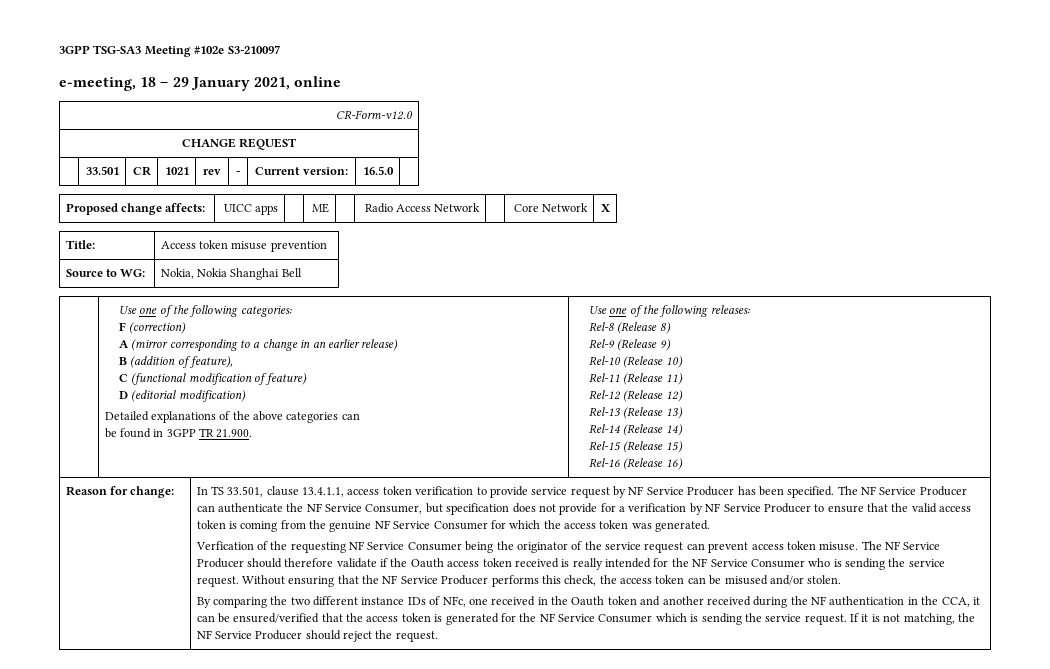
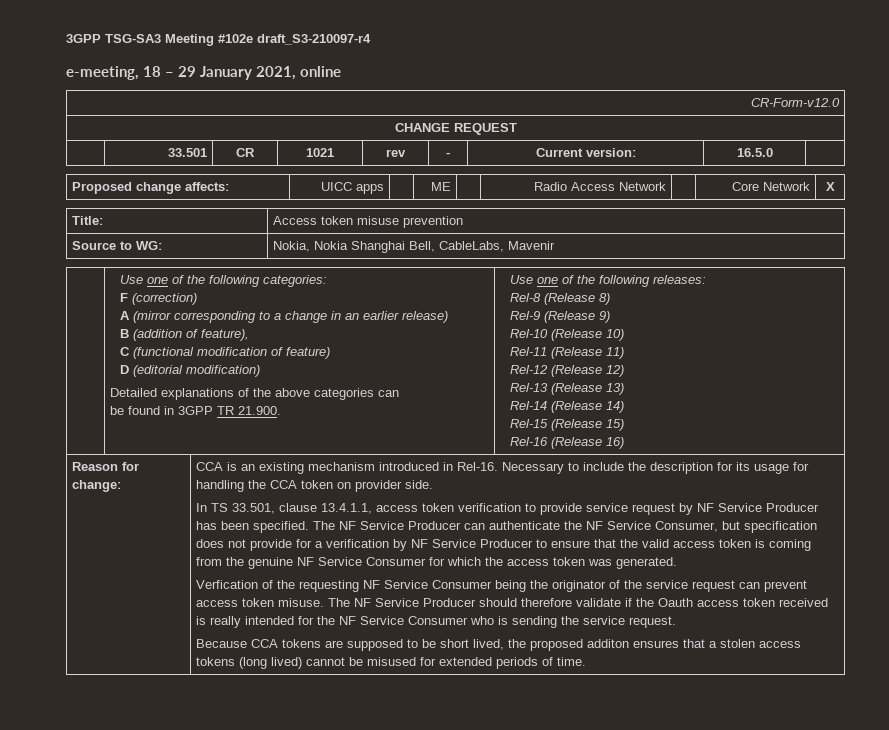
[227,45,280,54] S3-210097 -> [257,34,371,45] draft_S3-210097-r4
[281,268,302,277] Bell -> [408,241,555,252] Bell, CableLabs, Mavenir
(175, 492) none -> [195,462,809,474] [195,480,433,492] CCA is an existing mechanism introduced in Rel-16. Necessary to include the description for its usage for handling the CCA token on provider side. //
[241,575,842,587] [196,596,980,608] [196,613,975,625] [196,630,438,642] Without ensuring that the NF Service Producer performs this check, the access token can be misused and/or stolen. // By comparing the two different instance IDs of NFc, one received in the Oauth token and another received during the NF authentication in the CCA, it can be ensured/verified that the access token is generated for the NF Service Consumer which is sending the service request. If it is not matching, the NF Service Producer should reject the request. -> [195,639,801,651] [195,657,586,669] // Because CCA tokens are supposed to be short lived, the proposed additon ensures that a stolen access tokens (long lived) cannot be misused for extended periods of time.

